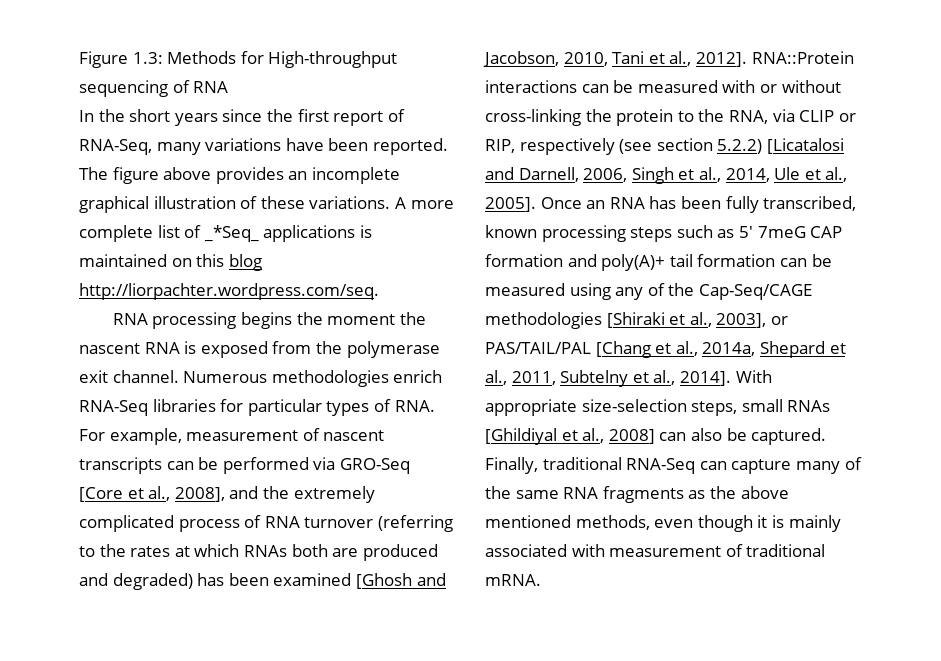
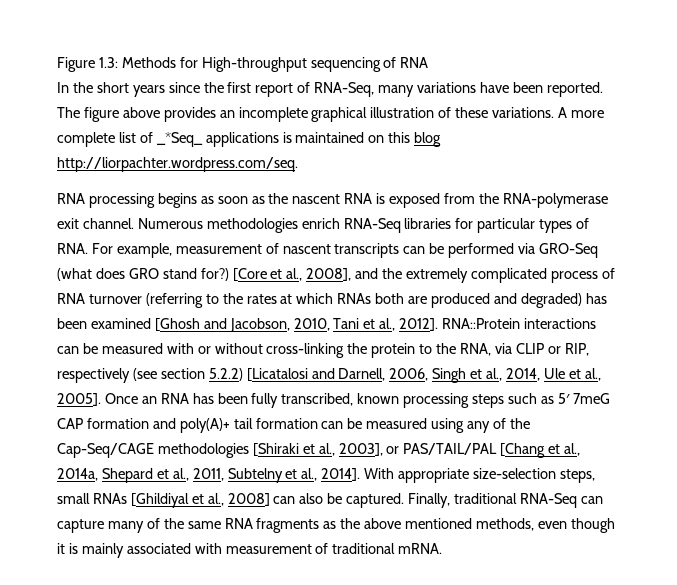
[296,312,396,325] the moment -> [200,196,265,204] as soon as
[346,341,440,358] polymerase -> [502,193,608,208] RNA-polymerase
(410, 466) none -> [57,268,229,281] (what does GRO stand for?)

